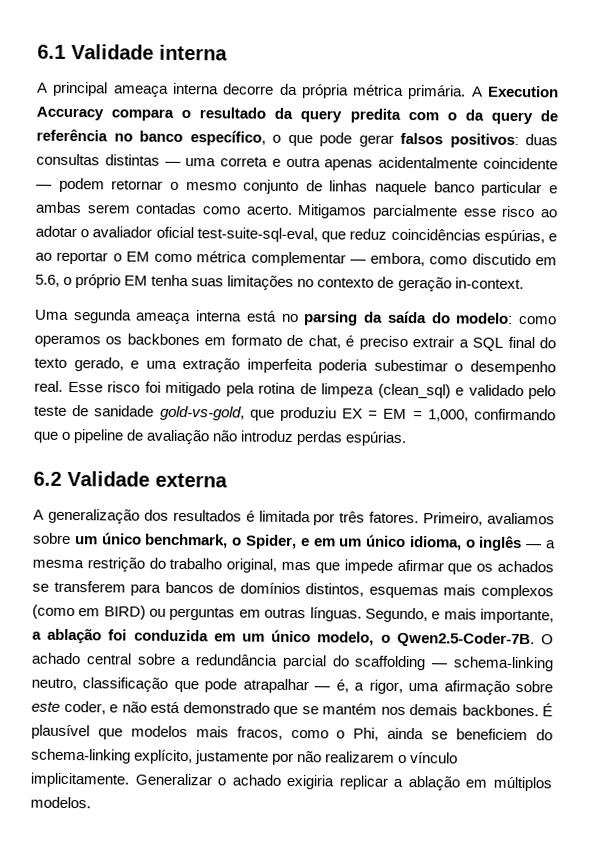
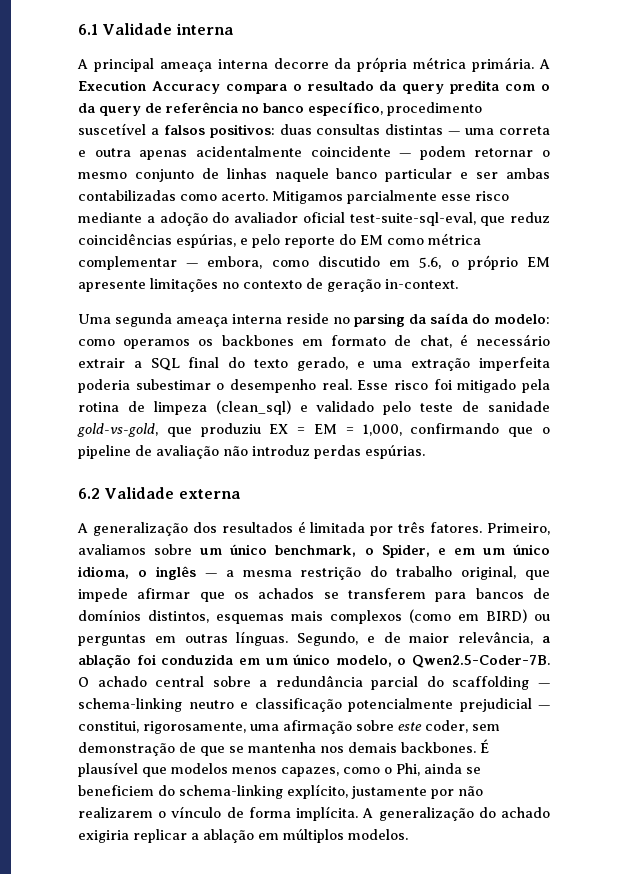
[272,132,394,147] o que pode gerar -> [387,102,482,116] [78,123,159,135] procedimento suscetível a
[35,201,198,215] ambas serem contadas -> [476,168,551,179] [78,190,176,201] ser ambas contabilizadas
[540,209,558,218] [35,225,90,238] ao adotar o -> [78,212,230,226] mediante a adoção do
[35,250,122,265] ao reportar o -> [252,234,356,248] pelo reporte do
[151,274,225,287] tenha suas -> [78,280,146,292] apresente
[245,310,277,322] está -> [286,313,329,324] reside
[358,335,408,351] preciso -> [476,334,550,346] necessário
[281,561,312,571] mas -> (517, 573) none
[443,608,555,624] mais importante, -> [383,631,534,645] de maior relevância,
[31,677,403,694] neutro, classificação que pode atrapalhar — é, a rigor, -> [188,698,550,712] [78,721,246,734] neutro e classificação potencialmente prejudicial — constitui, rigorosamente,
[109,701,270,714] e não está demonstrado -> [472,724,500,731] [78,742,196,756] sem demonstração de
[322,703,377,715] mantém -> [248,742,316,753] mantenha
[195,726,283,740] mais fracos, -> [232,767,339,777] menos capazes,
[30,772,227,788] implicitamente. Generalizar o -> [226,806,496,821] de forma implícita. A generalização do

